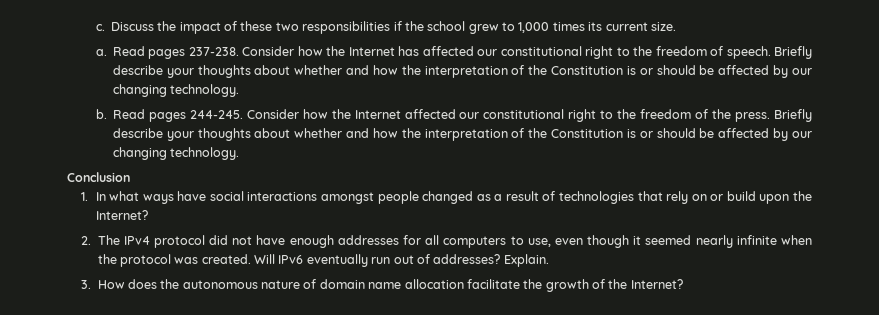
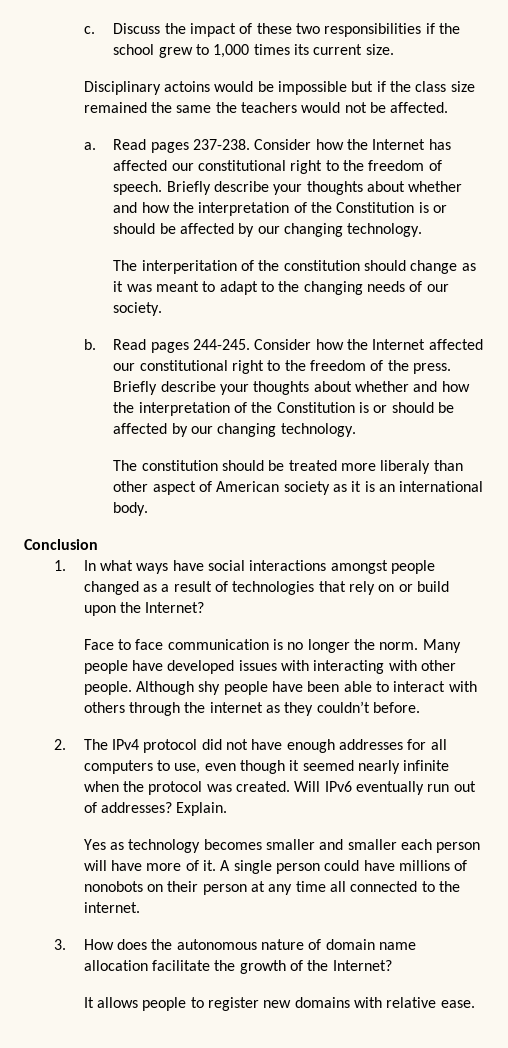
(676, 26) none -> [83,81,475,95] [83,102,449,113] // Disciplinary actoins would be impossible but if the class size remained the same the teachers would not be affected.
(240, 90) none -> [113,260,476,274] [113,281,449,295] [113,302,163,316] // The interperitation of the constitution should change as it was meant to adapt to the changing needs of our society.
(240, 153) none -> [113,460,463,474] [113,481,484,495] [113,502,149,516] // The constitution should be treated more liberaly than other aspect of American society as it is an international body.
(148, 215) none -> [83,639,461,653] [83,660,456,674] [83,681,477,695] [83,701,420,716] // Face to face communication is no longer the norm. Many people have developed issues with interacting with other people. Although shy people have been able to interact with others through the internet as they couldn’t before.
(549, 260) none -> [83,839,481,853] [83,860,468,874] [83,881,460,895] [83,902,140,913] // Yes as technology becomes smaller and smaller each person will have more of it. A single person could have millions of nonobots on their person at any time all connected to the internet.
(683, 284) none -> [83,997,475,1011] // It allows people to register new domains with relative ease.

